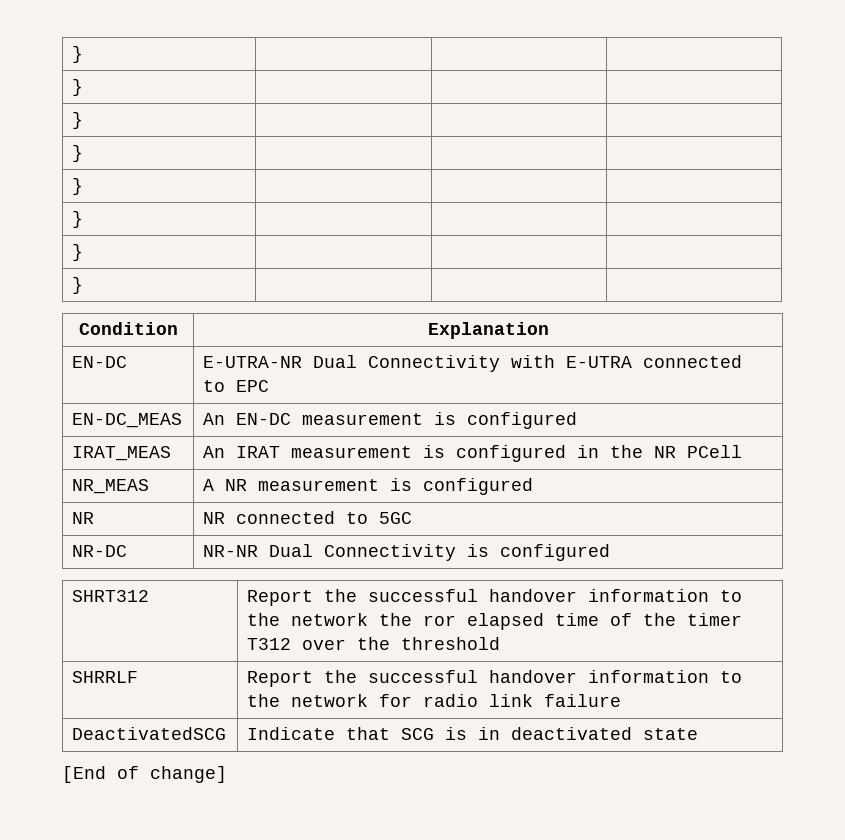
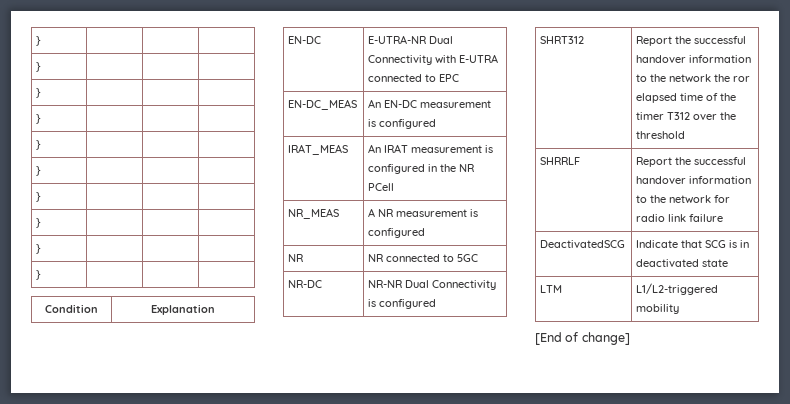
[72,46,84,63] [72,79,84,96] [72,112,84,129] [72,145,84,162] [72,178,84,195] [72,211,84,228] [72,244,84,261] [72,277,84,294] } | | | // } | | | // } | | | // } | | | // } | | | // } | | | // } | | | // } | | | -> [36,36,42,46] [36,62,42,72] [36,88,42,98] [36,114,42,124] [36,140,42,150] [36,166,42,176] [36,192,42,202] [36,218,42,228] [36,244,42,254] [36,270,42,280] } | | | // } | | | // } | | | // } | | | // } | | | // } | | | // } | | | // } | | | // } | | | // } | | |
(699, 734) none -> [540,285,563,293] [636,283,719,295] [636,304,680,314] // LTM | L1/L2-triggered mobility

